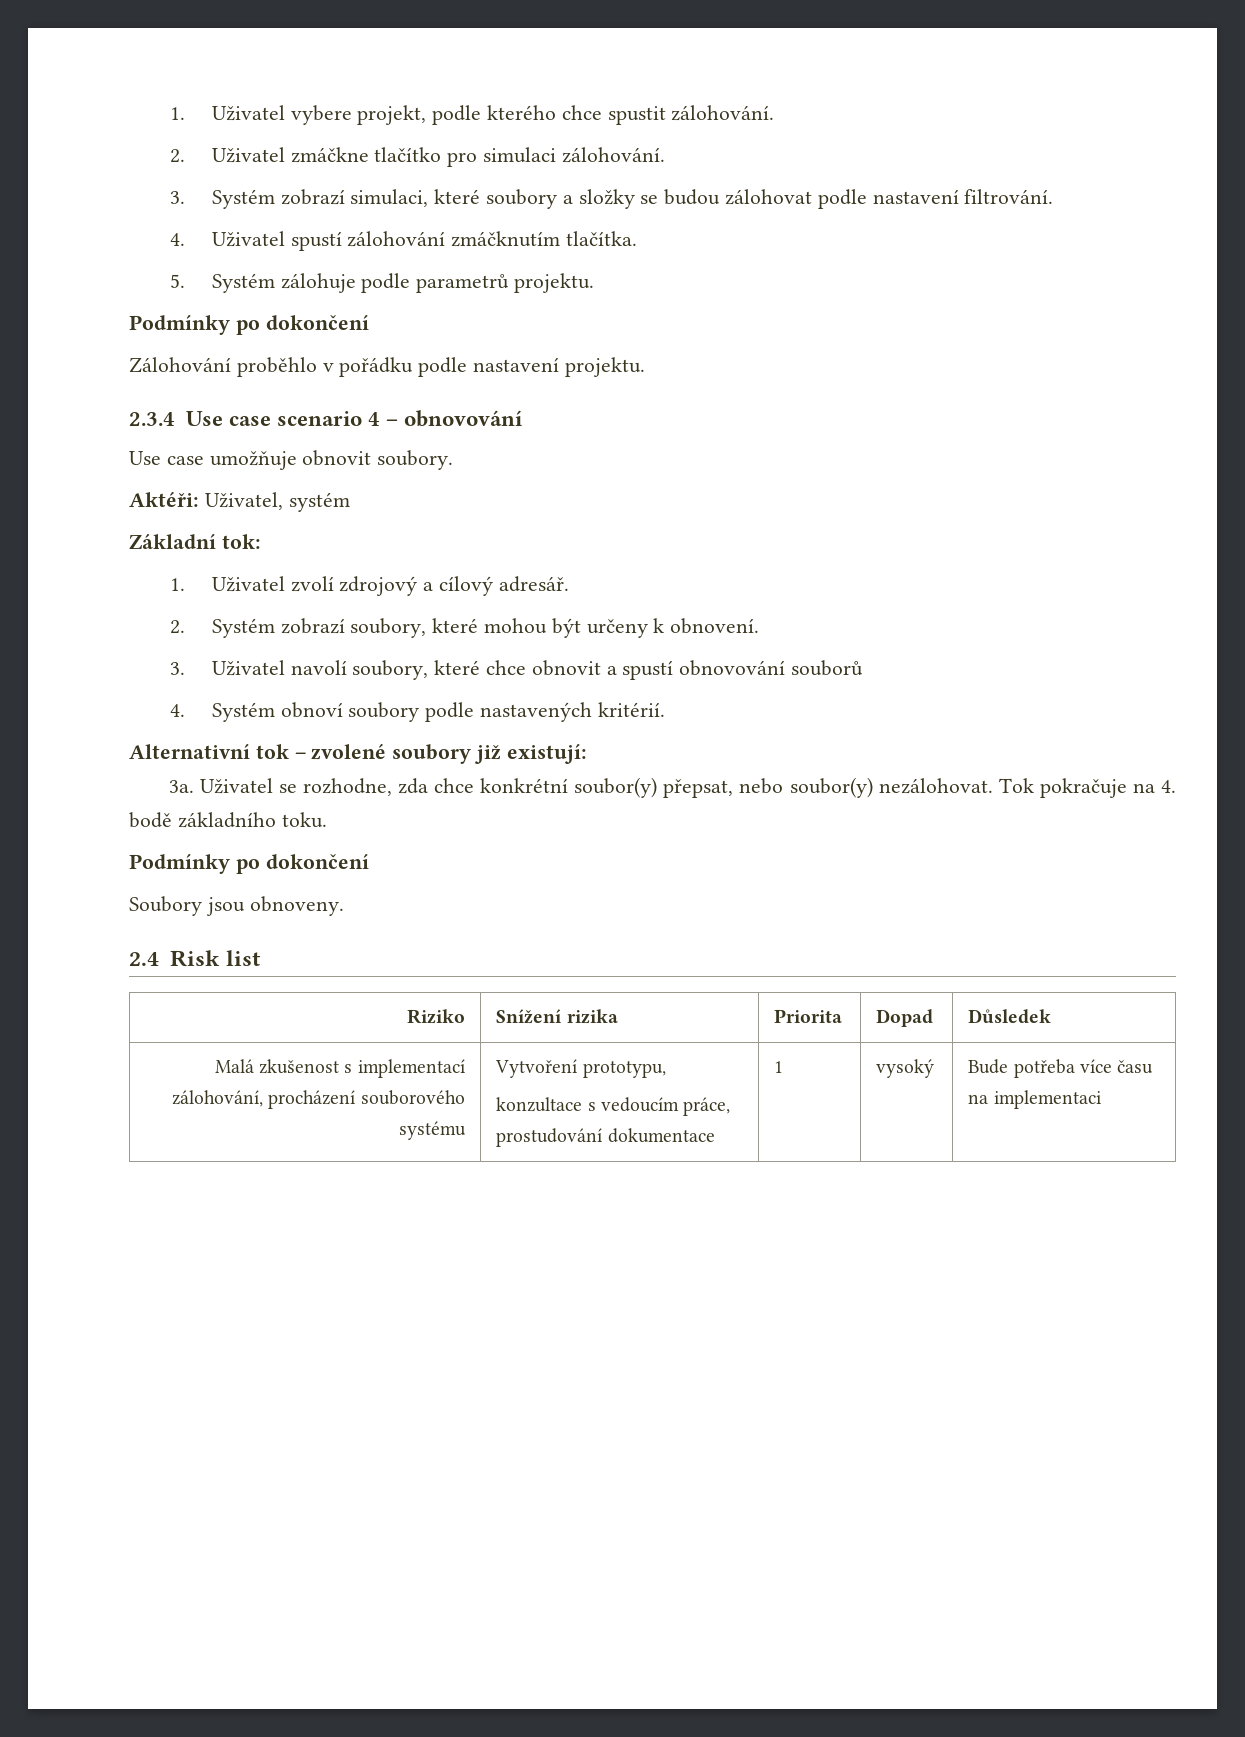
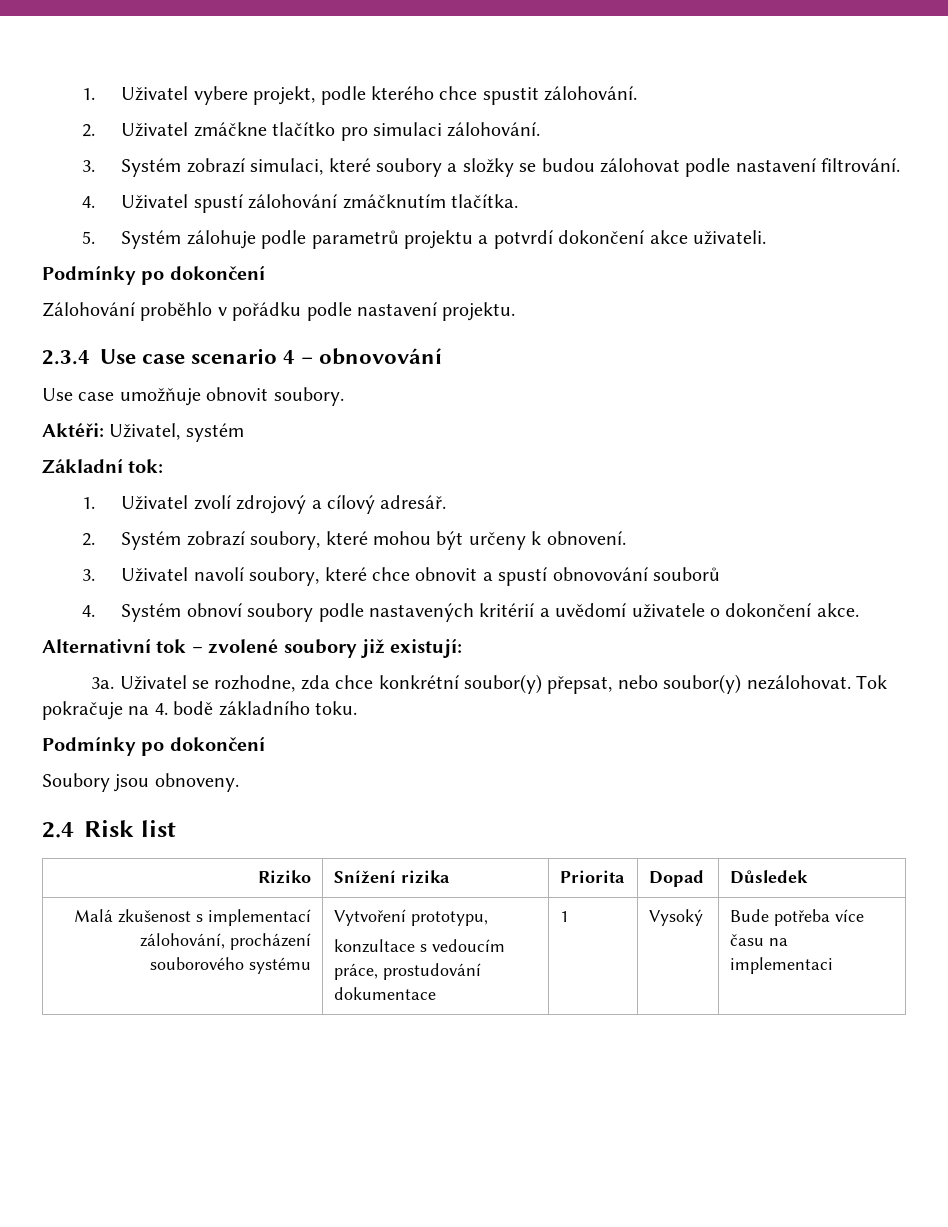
[513,273,594,293] projektu. -> [403,230,766,249] projektu a potvrdí dokončení akce uživateli.
[597,702,665,717] kritérií. -> [479,603,859,618] kritérií a uvědomí uživatele o dokončení akce.
[876,1059,935,1078] vysoký -> [649,909,704,926] Vysoký

